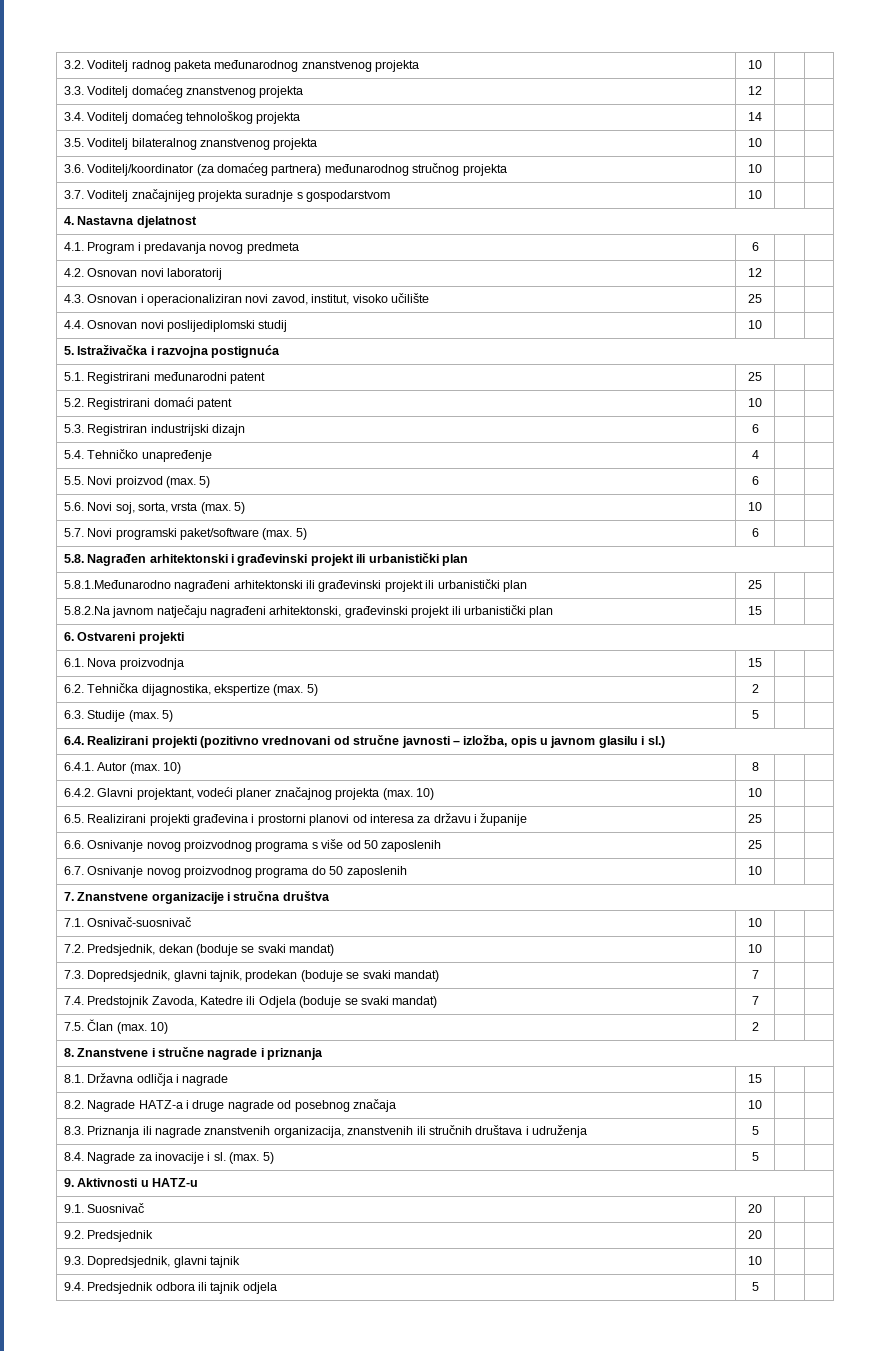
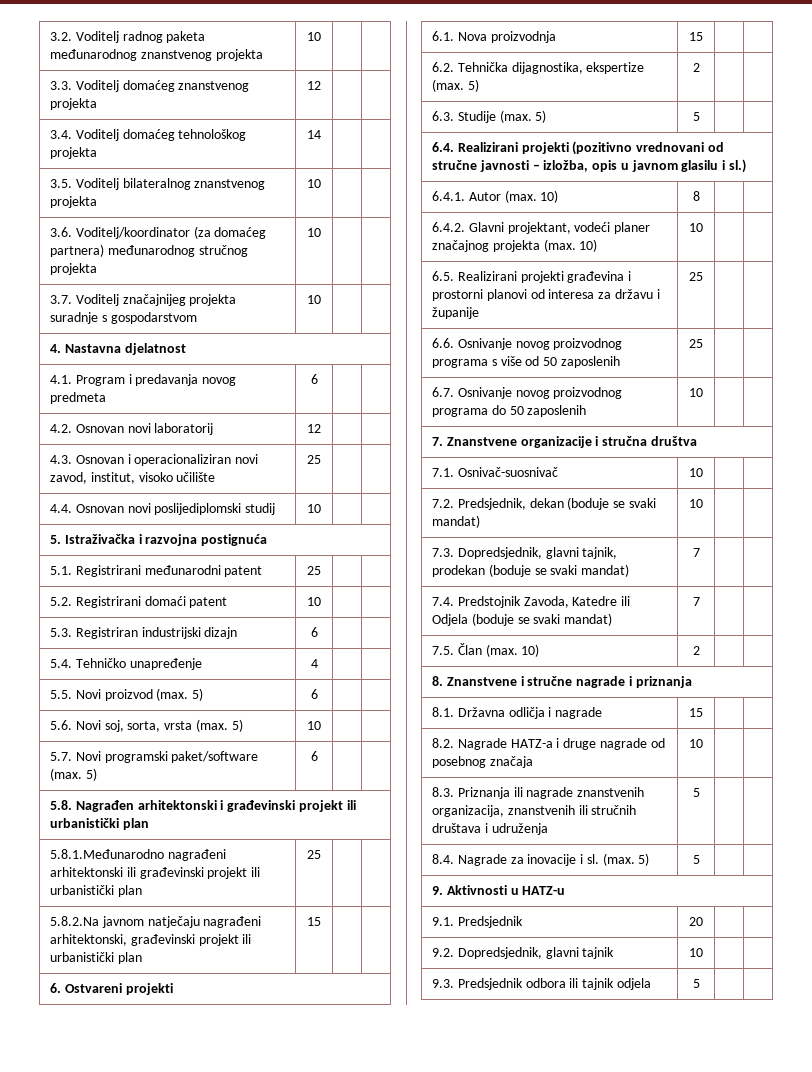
[87,1203,145,1213] Suosnivač -> [457,916,523,928] Predsjednik
[87,1230,154,1242] [748,1230,762,1239] [63,1256,84,1265] Predsjednik | 20 | | // 9.3. -> (454, 952) none
[63,1282,84,1291] 9.4. -> [431,979,454,988] 9.3.

